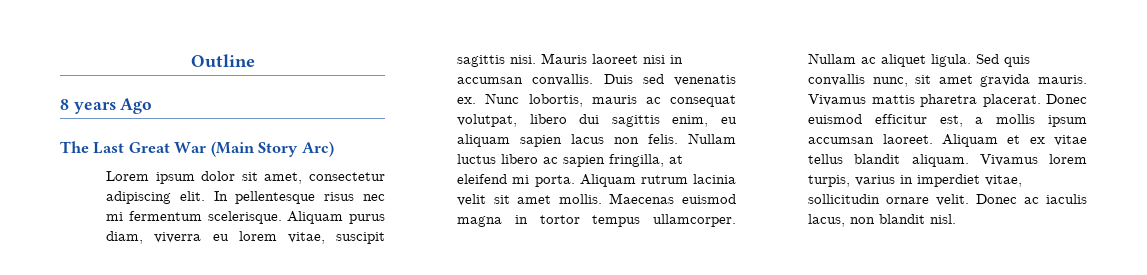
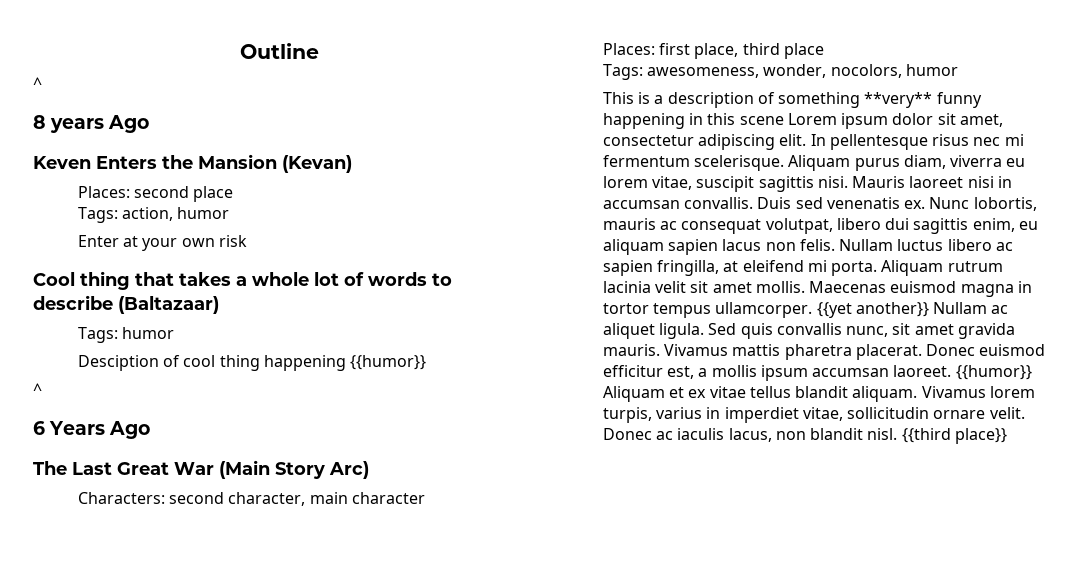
(255, 61) none -> [33,77,42,89] // ^
(153, 106) none -> [33,154,352,173] [77,186,234,202] [77,207,230,223] [77,235,247,251] [33,271,452,290] [33,295,219,314] [77,327,174,343] [77,355,427,371] [33,383,42,395] [33,421,151,439] // Keven Enters the Mansion (Kevan) // Places: second place // Tags: action, humor // Enter at your own risk // Cool thing that takes a whole lot of words to describe (Baltazaar) // Tags: humor // Desciption of cool thing happening {{humor}} // ^ // 6 Years Ago
(334, 149) none -> [77,492,425,506] [602,43,824,59] [602,64,958,80] [602,92,982,108] [602,113,784,129] Characters: second character, main character // Places: first place, third place // Tags: awesomeness, wonder, nocolors, humor // This is a description of something **very** funny happening in this scene
(736, 220) none -> [816,302,929,318] {{yet another}}
(933, 139) none -> [955,365,1032,380] {{humor}}
(957, 219) none -> [901,428,1008,444] {{third place}}

